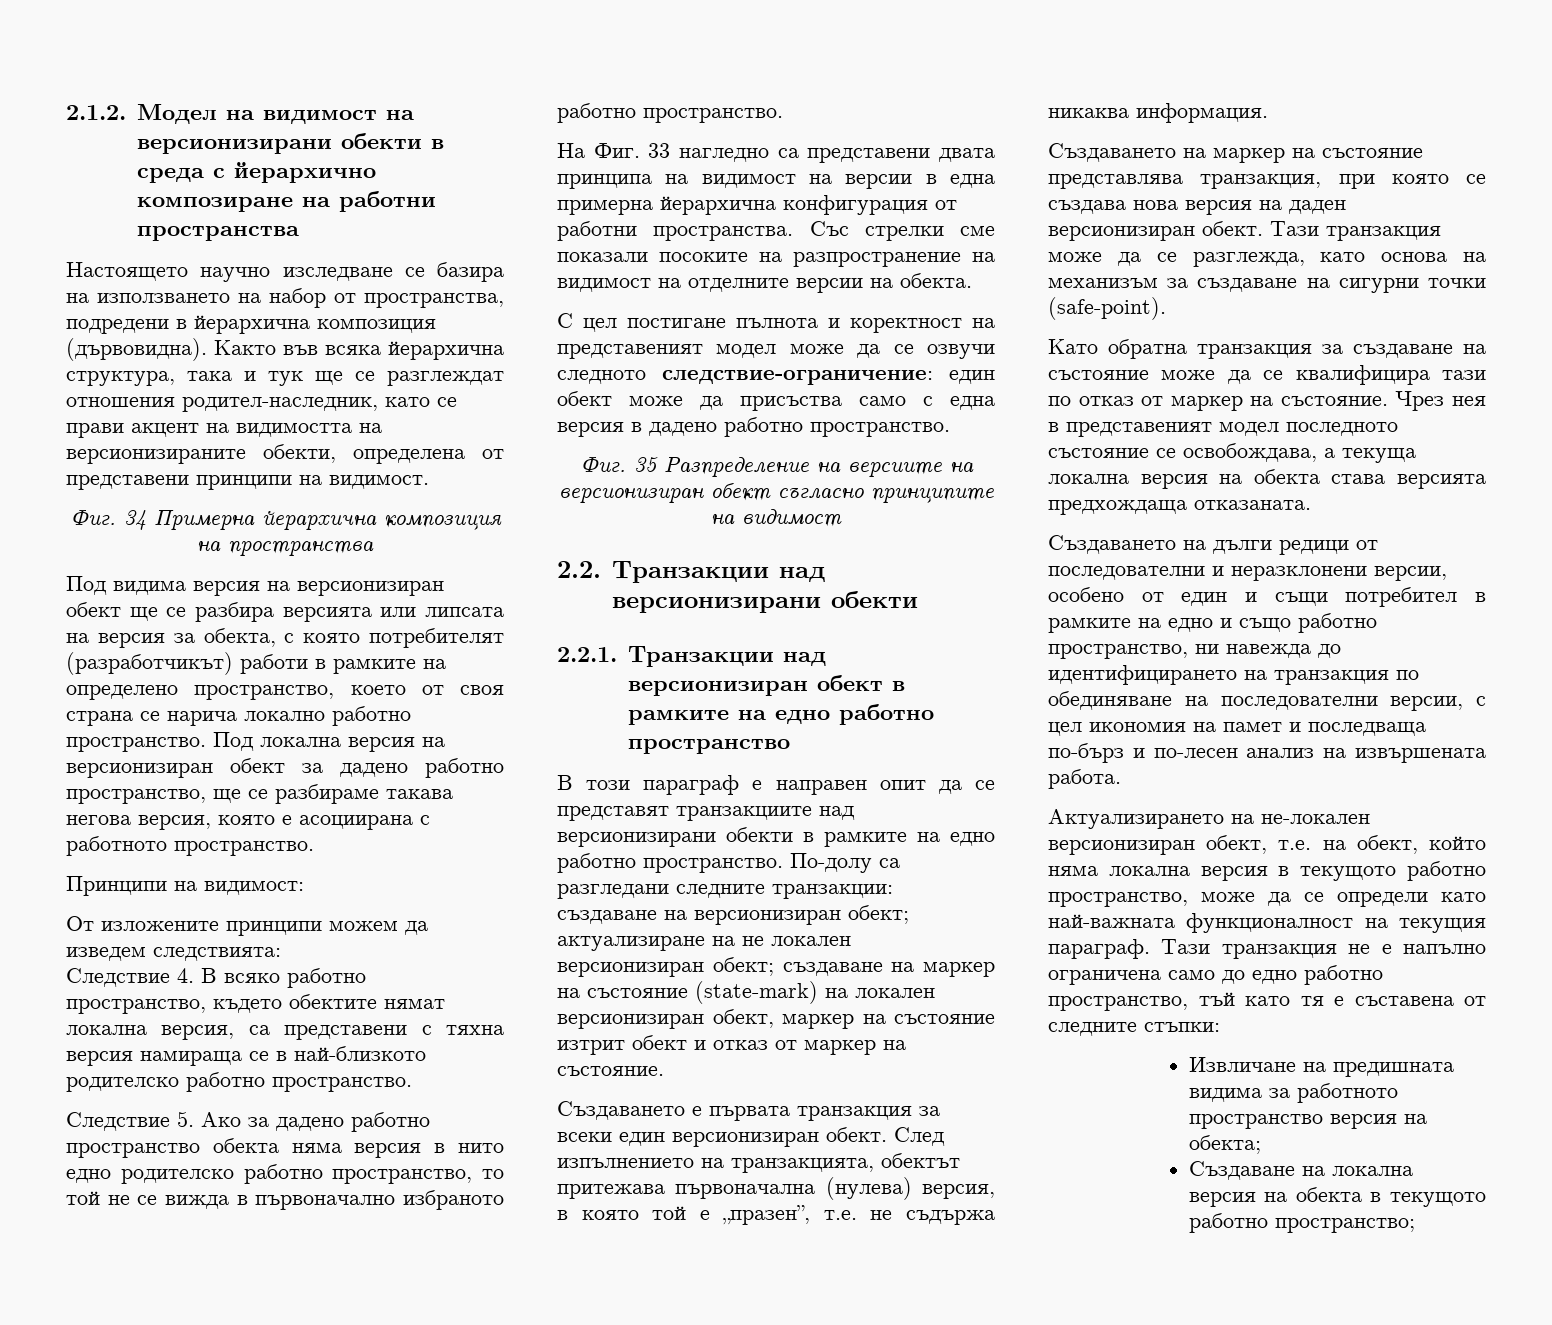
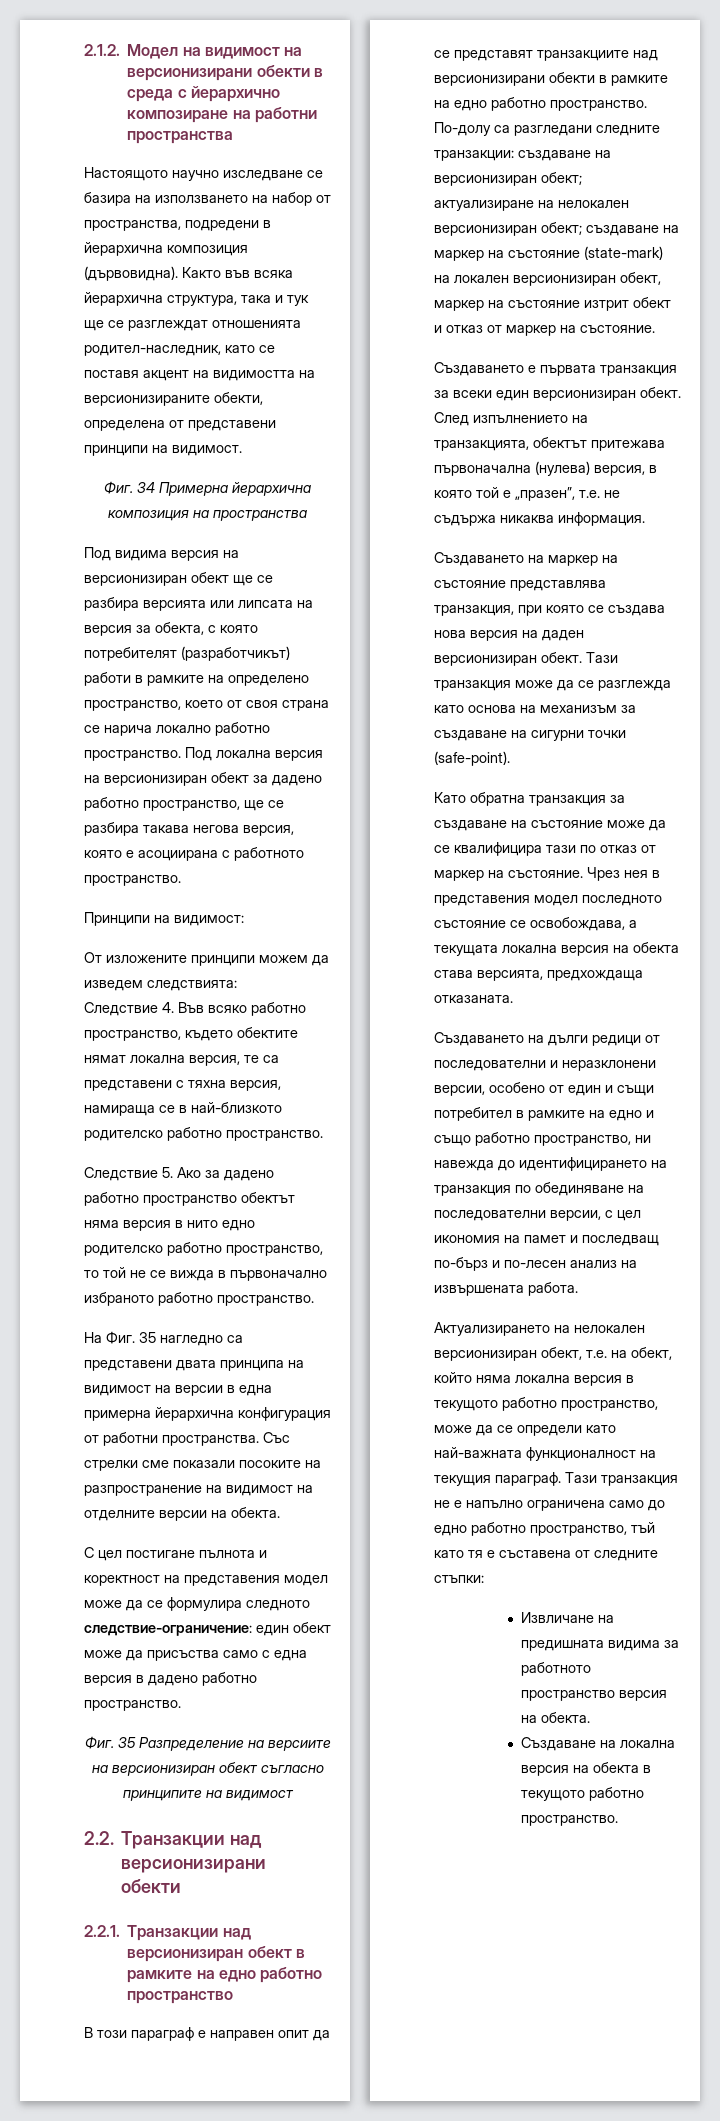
[66,262,188,281] Настоящето -> [84,167,168,181] Настоящото
[66,397,175,407] отношения -> [212,320,301,328] отношенията
[66,423,124,438] прави -> [84,370,139,378] поставя
[275,784,379,804] разбираме -> [84,822,139,836] разбира
[201,968,217,983] В -> [178,1002,204,1013] Във
(235, 1032) none -> [244,1055,259,1063] те
[66,1051,133,1066] версия -> [230,1080,281,1091] версия,
[212,1138,279,1153] обекта -> [241,1192,295,1203] обектът
[648,143,671,158] 33 -> [139,1332,156,1343] 35
[557,344,703,359] представеният -> [184,1575,280,1586] представения
[927,344,995,359] озвучи -> [167,1597,242,1611] формулира
[742,936,851,946] не локален -> [558,200,629,208] нелокален
[1192,252,1305,267] разглежда, -> [598,680,671,691] разглежда
[1066,422,1212,437] представеният -> [434,895,530,906] представения
[1342,448,1416,463] текуща -> [434,945,498,956] текущата
[1397,474,1486,489] версията -> [477,970,543,981] версията,
[1308,722,1426,736] последваща -> [582,1235,659,1246] последващ
[1261,814,1370,824] не-локален -> [574,1325,645,1333] нелокален
[1188,1135,1261,1154] обекта; -> [541,1712,591,1723] обекта.
[1274,1218,1415,1233] пространство; -> [521,1815,619,1826] пространство.

